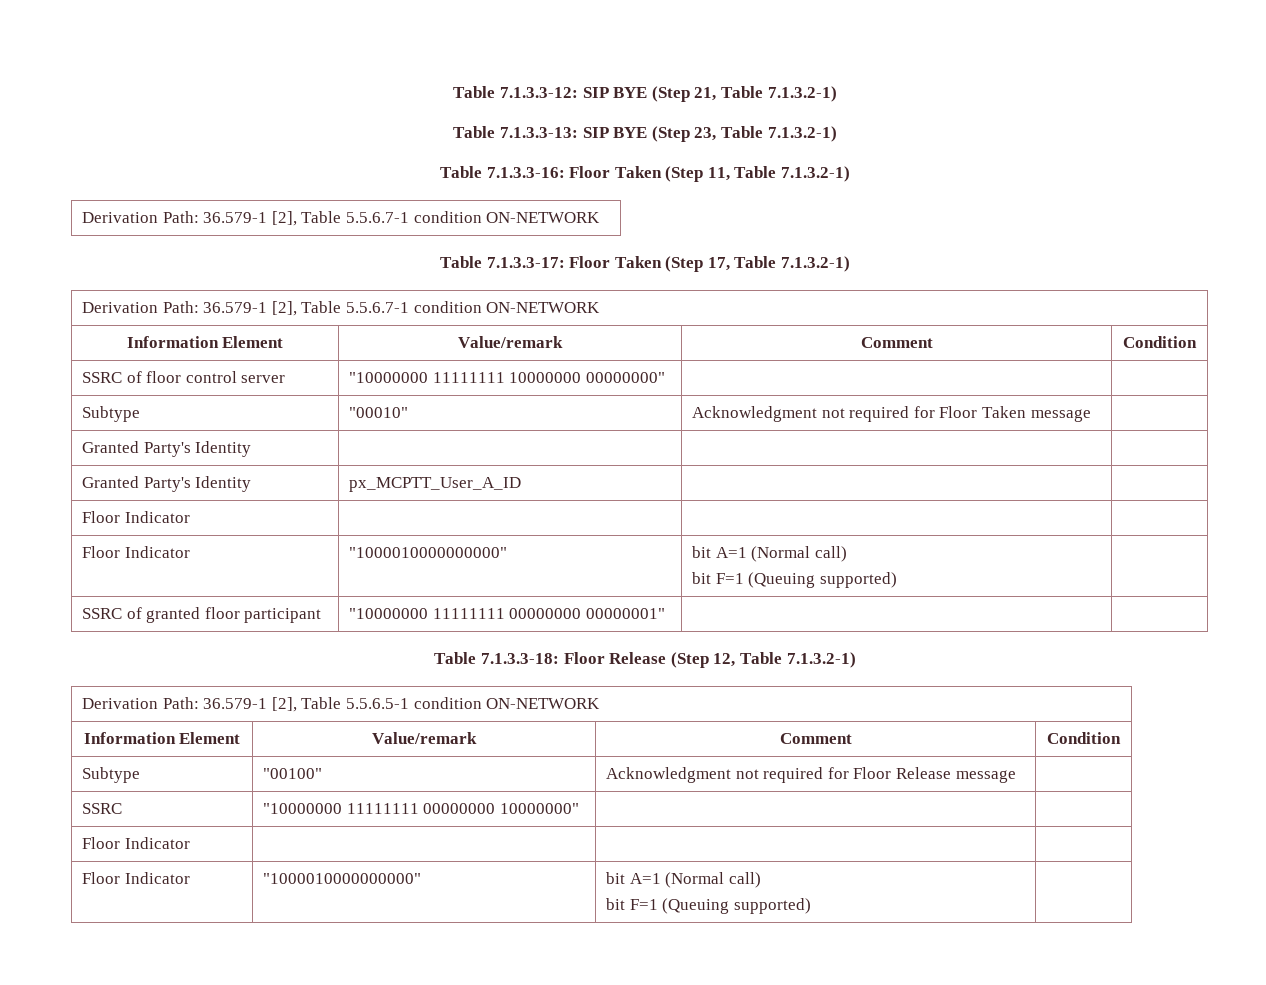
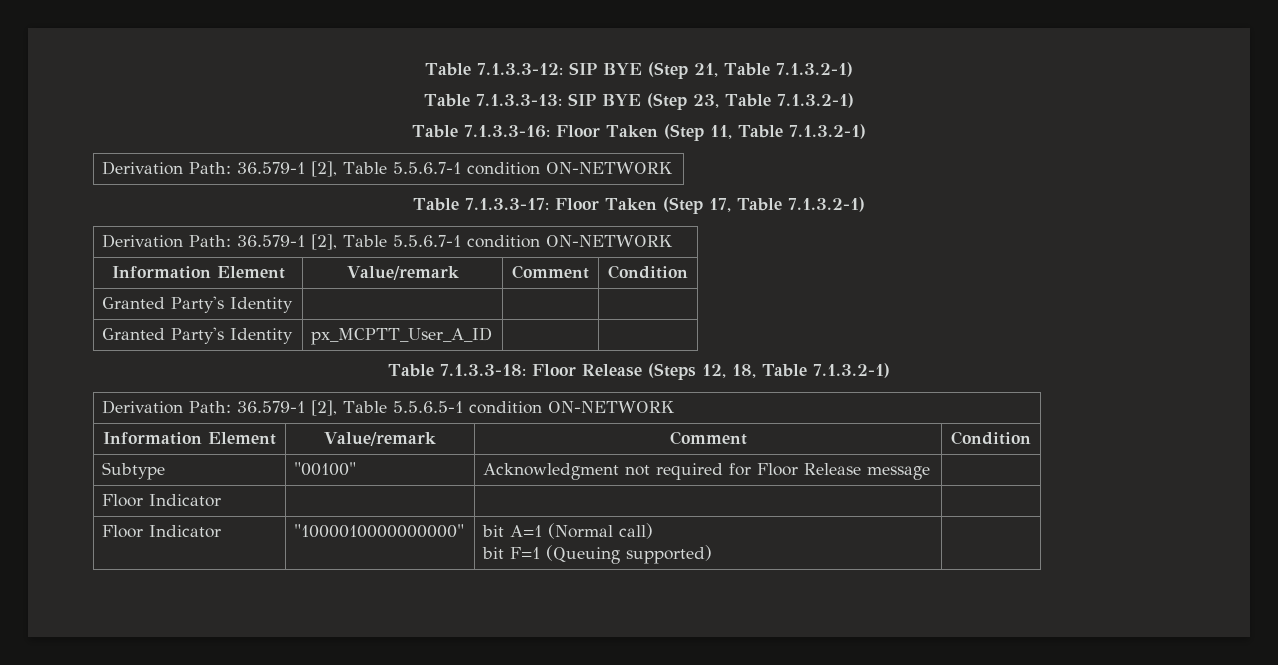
[82,371,286,383] [349,372,665,383] [82,406,141,422] [349,407,409,418] [692,406,1091,422] // SSRC of floor control server | "10000000 11111111 10000000 00000000" | | // Subtype | "00010" | Acknowledgment not required for Floor Taken message | -> (688, 272) none
[82,511,190,523] [82,546,190,558] [349,547,508,558] [692,546,847,562] [692,572,897,588] [82,607,322,623] [349,608,665,619] // Floor Indicator | | | // Floor Indicator | "1000010000000000" | bit A=1 (Normal call) // bit F=1 (Queuing supported) | // SSRC of granted floor participant | "10000000 11111111 00000000 00000001" | | -> (493, 336) none
[670,652,736,668] (Step 12, -> [647,363,756,380] (Steps 12, 18,
[82,803,123,814] [263,803,579,814] // SSRC | "10000000 11111111 00000000 10000000" | | -> (931, 473) none

